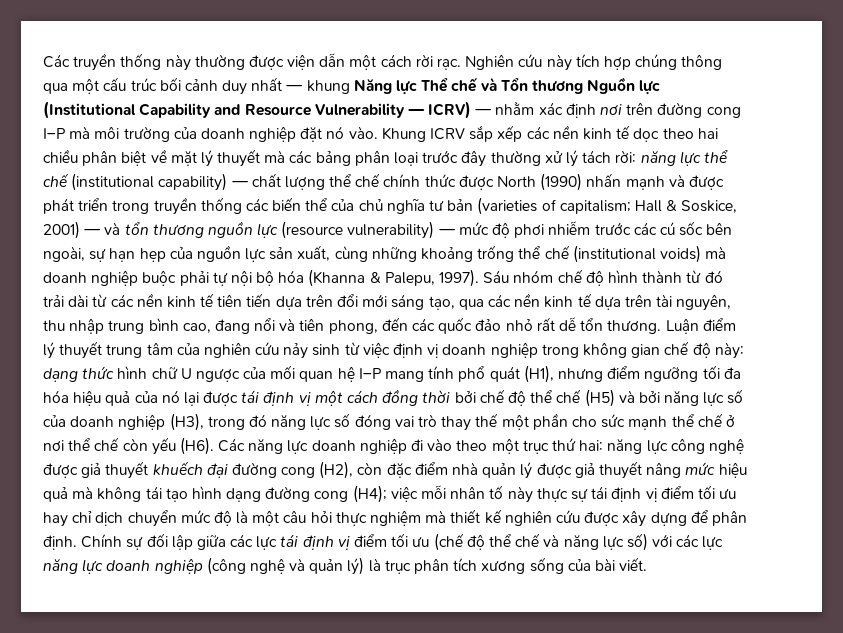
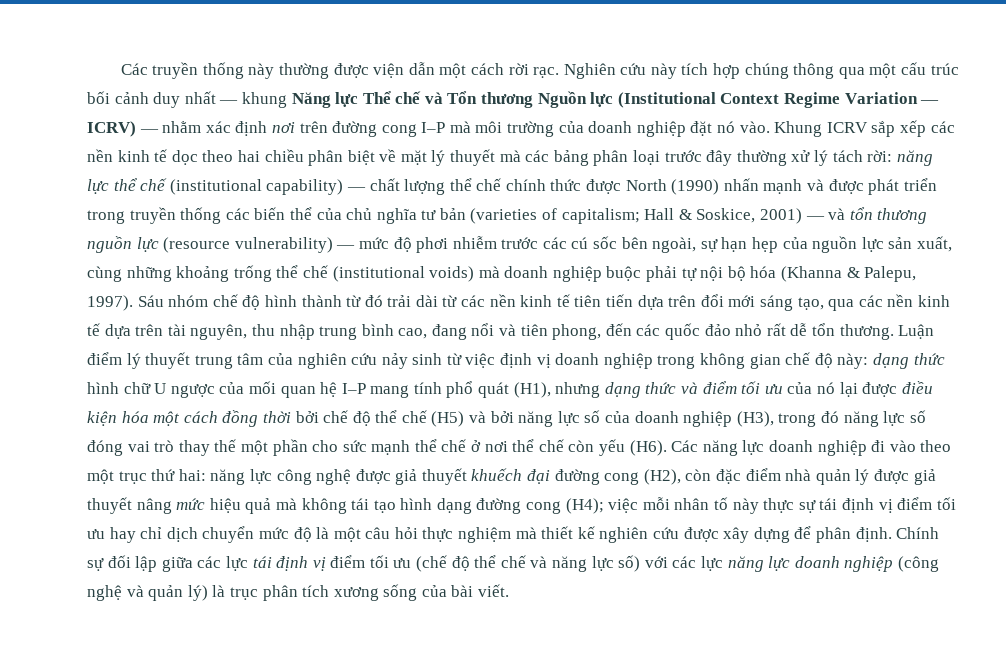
[139,103,405,118] Capability and Resource Vulnerability -> [720,92,918,108] Context Regime Variation
[607,365,741,382] [43,390,131,406] điểm ngưỡng tối đa hóa hiệu quả -> [604,381,783,398] dạng thức và điểm tối ưu
[241,390,311,406] tái định vị -> [901,381,933,394] [87,411,149,426] điều kiện hóa

